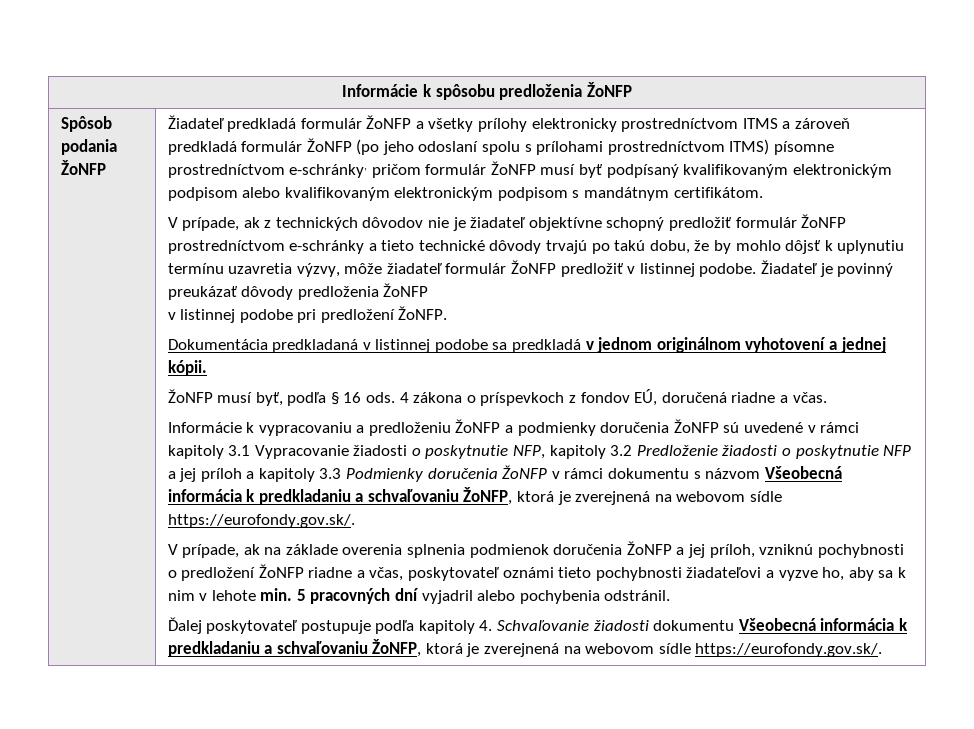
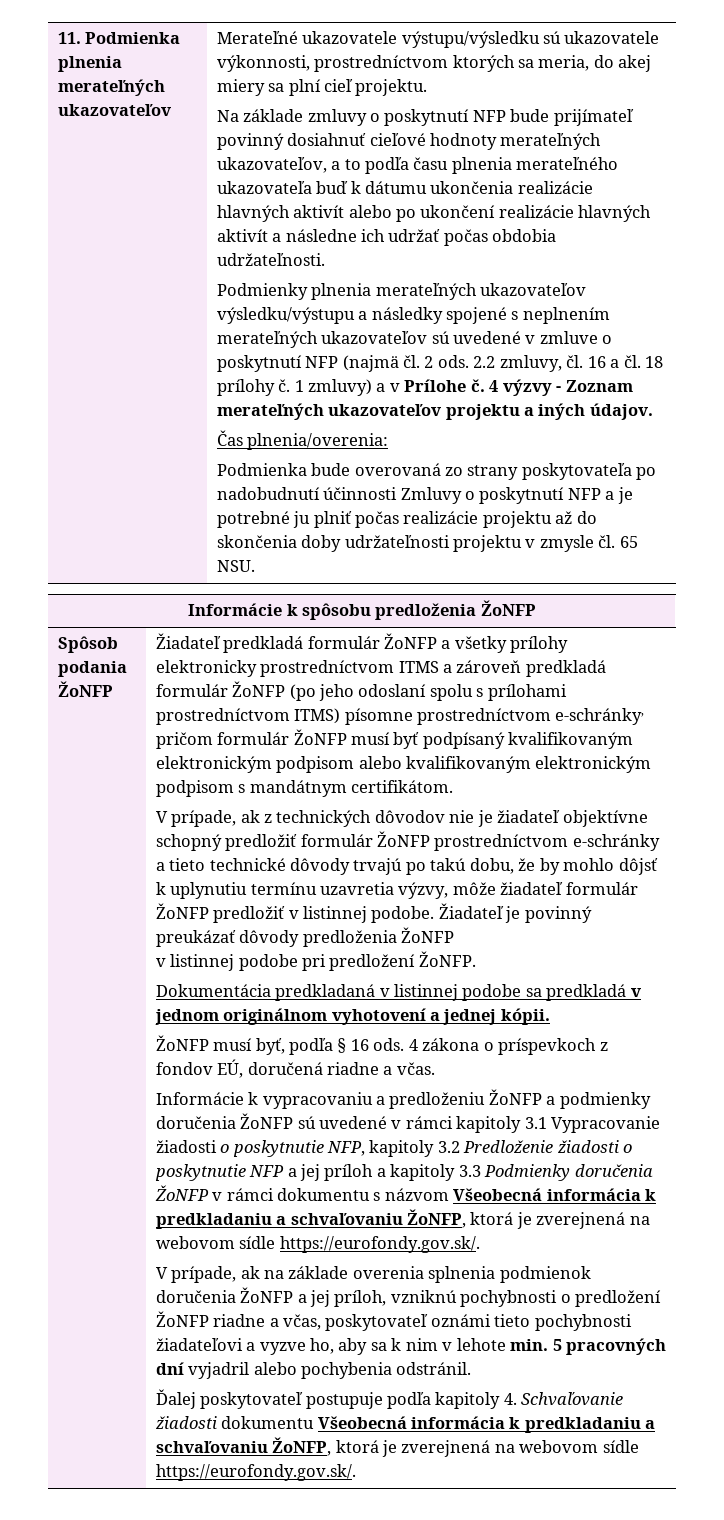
(342, 90) none -> [57,32,181,44] [57,56,122,72] [57,79,165,96] [57,104,171,116] [216,31,660,48] [216,55,652,72] [216,79,428,96] [216,109,634,126] [216,133,602,150] [216,157,619,174] [216,181,593,194] [216,205,652,222] [216,229,557,246] [216,253,325,266] [216,283,586,300] [216,307,610,324] [216,331,613,348] [216,355,664,372] [216,379,633,396] [216,403,653,420] [216,430,389,450] [216,463,657,480] [216,487,633,504] [216,511,597,528] [216,535,638,552] [216,560,255,572] 11. Podmienka plnenia merateľných ukazovateľov | Merateľné ukazovatele výstupu/výsledku sú ukazovatele výkonnosti, prostredníctvom ktorých sa meria, do akej miery sa plní cieľ projektu. // Na základe zmluvy o poskytnutí NFP bude prijímateľ povinný dosiahnuť cieľové hodnoty merateľných ukazovateľov, a to podľa času plnenia merateľného ukazovateľa buď k dátumu ukončenia realizácie hlavných aktivít alebo po ukončení realizácie hlavných aktivít a následne ich udržať počas obdobia udržateľnosti. // Podmienky plnenia merateľných ukazovateľov výsledku/výstupu a následky spojené s neplnením merateľných ukazovateľov sú uvedené v zmluve o poskytnutí NFP (najmä čl. 2 ods. 2.2 zmluvy, čl. 16 a čl. 18 prílohy č. 1 zmluvy) a v Prílohe č. 4 výzvy - Zoznam merateľných ukazovateľov projektu a iných údajov. // Čas plnenia/overenia: // Podmienka bude overovaná zo strany poskytovateľa po nadobudnutí účinnosti Zmluvy o poskytnutí NFP a je potrebné ju plniť počas realizácie projektu až do skončenia doby udržateľnosti projektu v zmysle čl. 65 NSU. //

